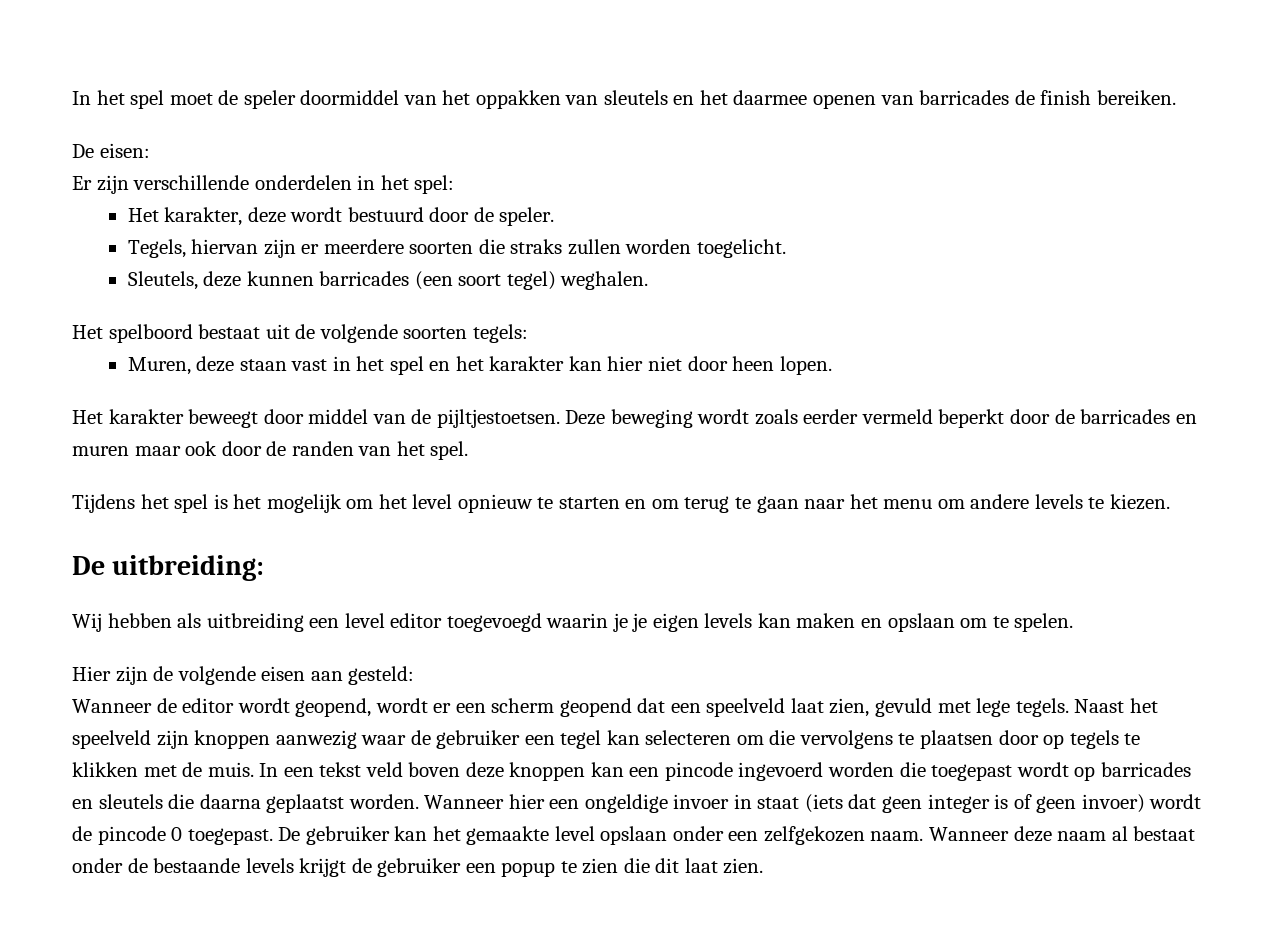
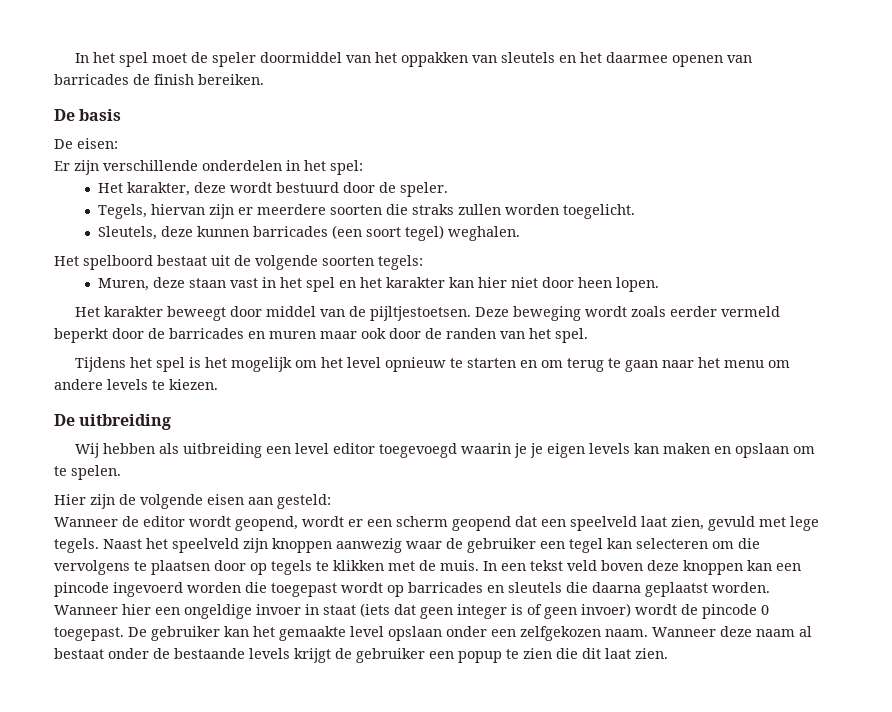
(1176, 97) none -> [54,109,122,121] // De basis
[112,555,265,581] uitbreiding: -> [79,414,172,430] uitbreiding

